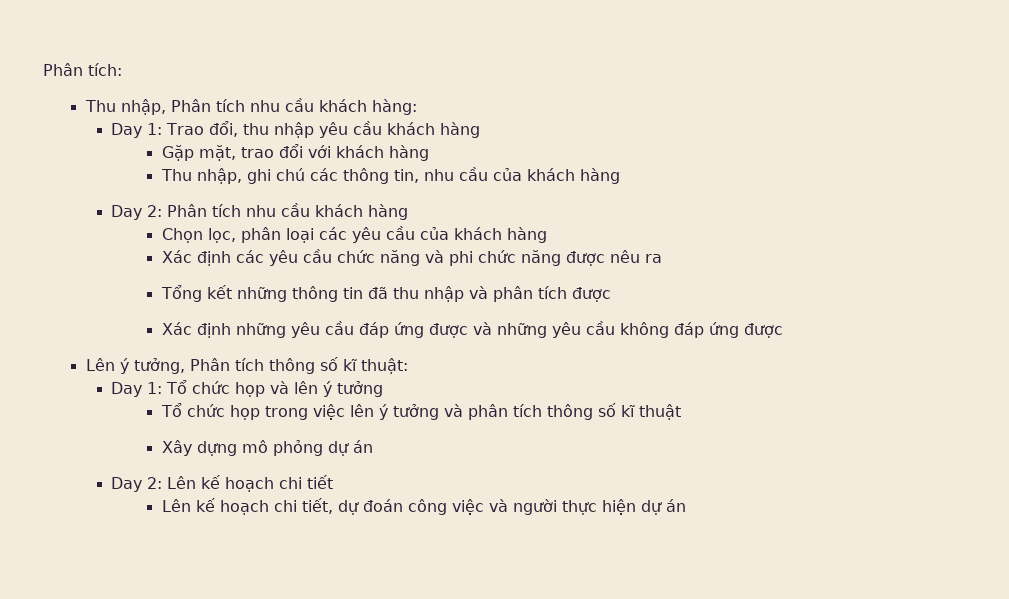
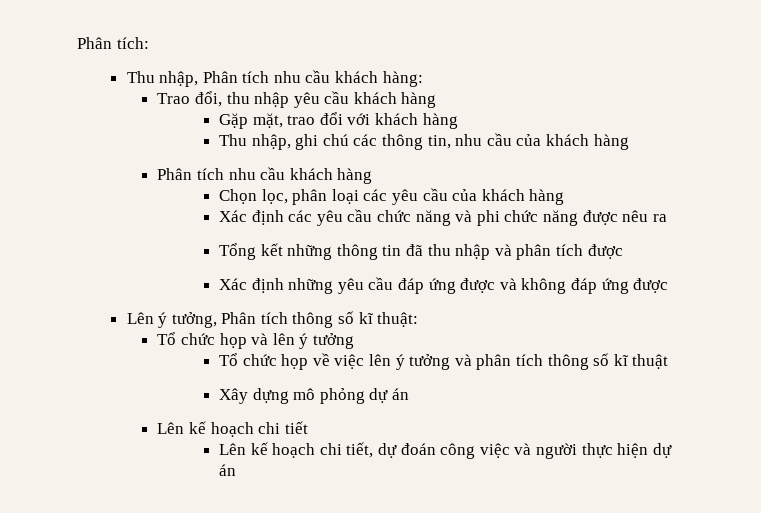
[111,123,163,138] Day 1: -> (423, 79) none
[111,205,163,220] Day 2: -> (629, 142) none
[496,321,615,338] những yêu cầu -> (517, 284) none
[111,382,163,397] Day 1: -> (419, 319) none
[264,406,308,420] trong -> [312,353,330,366] về
[111,477,163,492] Day 2: -> (409, 394) none

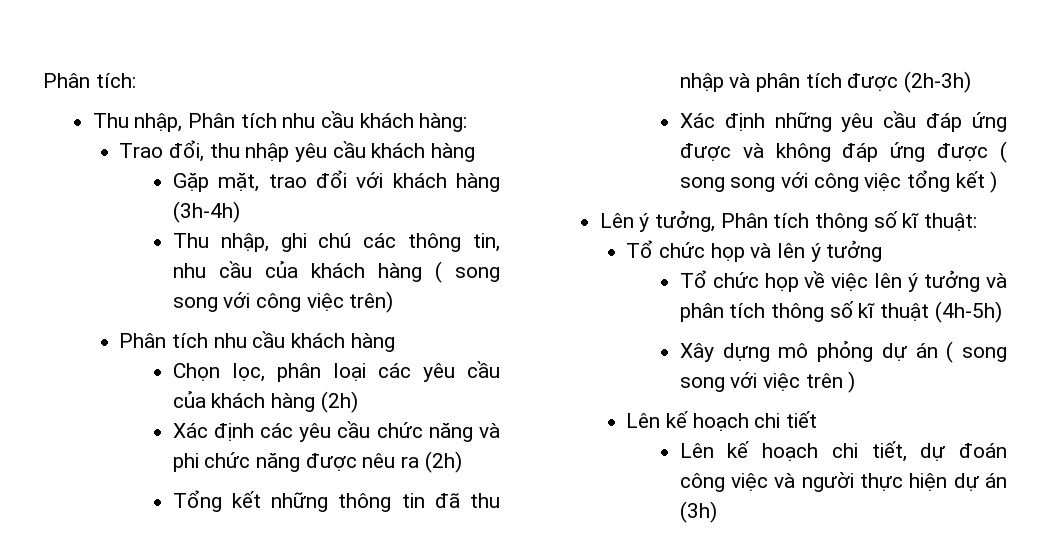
(458, 121) none -> [172,201,240,223] (3h-4h)
(629, 142) none -> [434,261,501,283] [172,291,394,313] ( song song với công việc trên)
(565, 197) none -> [320,391,358,413] (2h)
(667, 218) none -> [424,451,462,473] (2h)
(623, 251) none -> [904,71,972,93] (2h-3h)
(669, 285) none -> [1000,141,1007,163] [679,170,998,193] ( song song với công việc tổng kết )
(669, 361) none -> [934,301,1002,323] (4h-5h)
(409, 394) none -> [946,341,1007,363] [679,371,856,393] ( song song với việc trên )
(237, 470) none -> [679,501,717,523] (3h)

